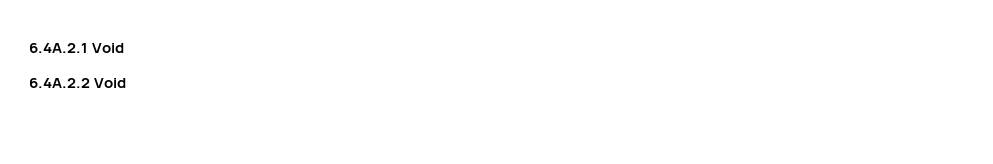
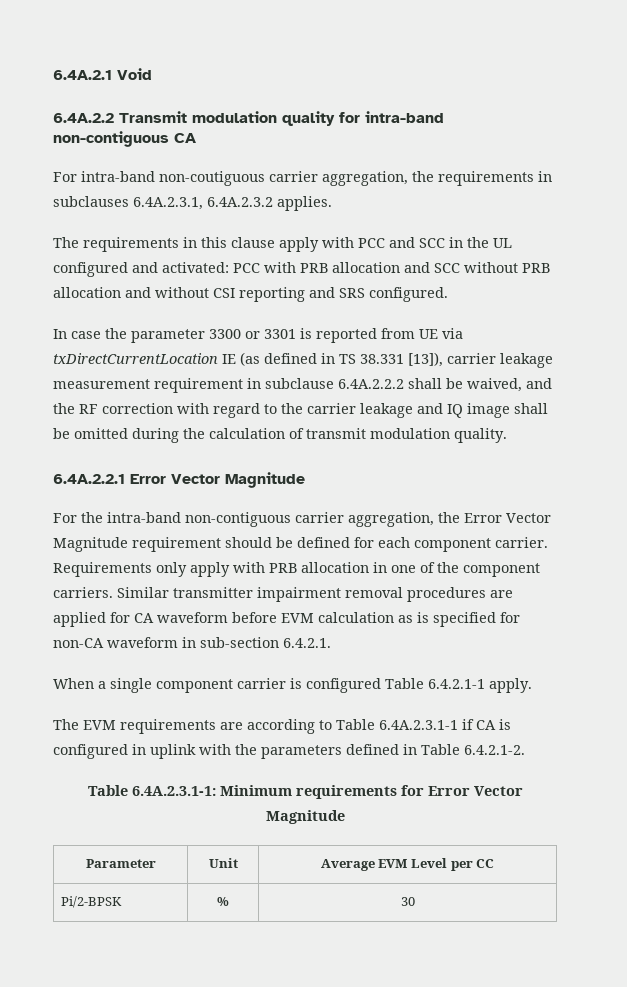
[94,78,127,88] Void -> [119,111,444,126] [53,131,196,147] [53,171,552,186] [53,196,332,211] [53,237,512,252] [53,262,550,277] [53,287,448,302] [53,328,463,343] [53,352,553,368] [53,378,552,393] [53,403,548,418] [53,428,507,443] [53,472,305,488] [53,512,551,527] [53,537,548,552] [53,562,540,577] [53,587,513,602] [53,612,520,627] [53,637,331,648] [53,678,532,693] [53,719,511,734] [53,744,525,759] [87,785,523,799] [265,810,345,824] [85,859,156,868] [208,858,238,868] [320,858,495,871] [61,896,123,908] [217,897,229,906] [400,897,415,906] Transmit modulation quality for intra-band non-contiguous CA // For intra-band non-coutiguous carrier aggregation, the requirements in subclauses 6.4A.2.3.1, 6.4A.2.3.2 applies. // The requirements in this clause apply with PCC and SCC in the UL configured and activated: PCC with PRB allocation and SCC without PRB allocation and without CSI reporting and SRS configured. // In case the parameter 3300 or 3301 is reported from UE via txDirectCurrentLocation IE (as defined in TS 38.331 [13]), carrier leakage measurement requirement in subclause 6.4A.2.2.2 shall be waived, and the RF correction with regard to the carrier leakage and IQ image shall be omitted during the calculation of transmit modulation quality. // 6.4A.2.2.1 Error Vector Magnitude // For the intra-band non-contiguous carrier aggregation, the Error Vector Magnitude requirement should be defined for each component carrier. Requirements only apply with PRB allocation in one of the component carriers. Similar transmitter impairment removal procedures are applied for CA waveform before EVM calculation as is specified for non-CA waveform in sub-section 6.4.2.1. // When a single component carrier is configured Table 6.4.2.1-1 apply. // The EVM requirements are according to Table 6.4A.2.3.1-1 if CA is configured in uplink with the parameters defined in Table 6.4.2.1-2. // Table 6.4A.2.3.1-1: Minimum requirements for Error Vector Magnitude // Parameter | Unit | Average EVM Level per CC // Pi/2-BPSK | % | 30

